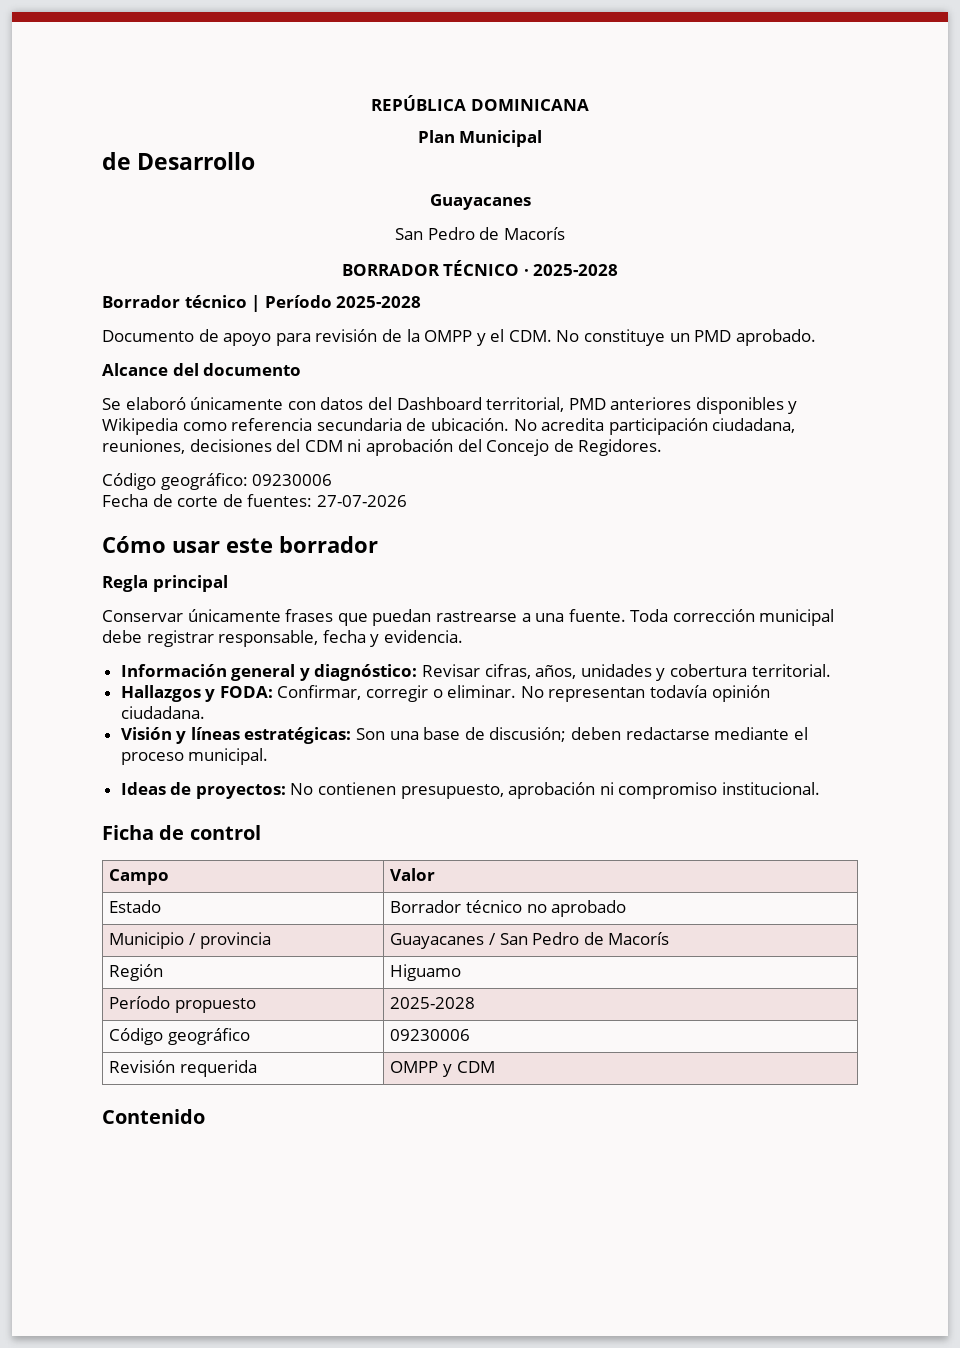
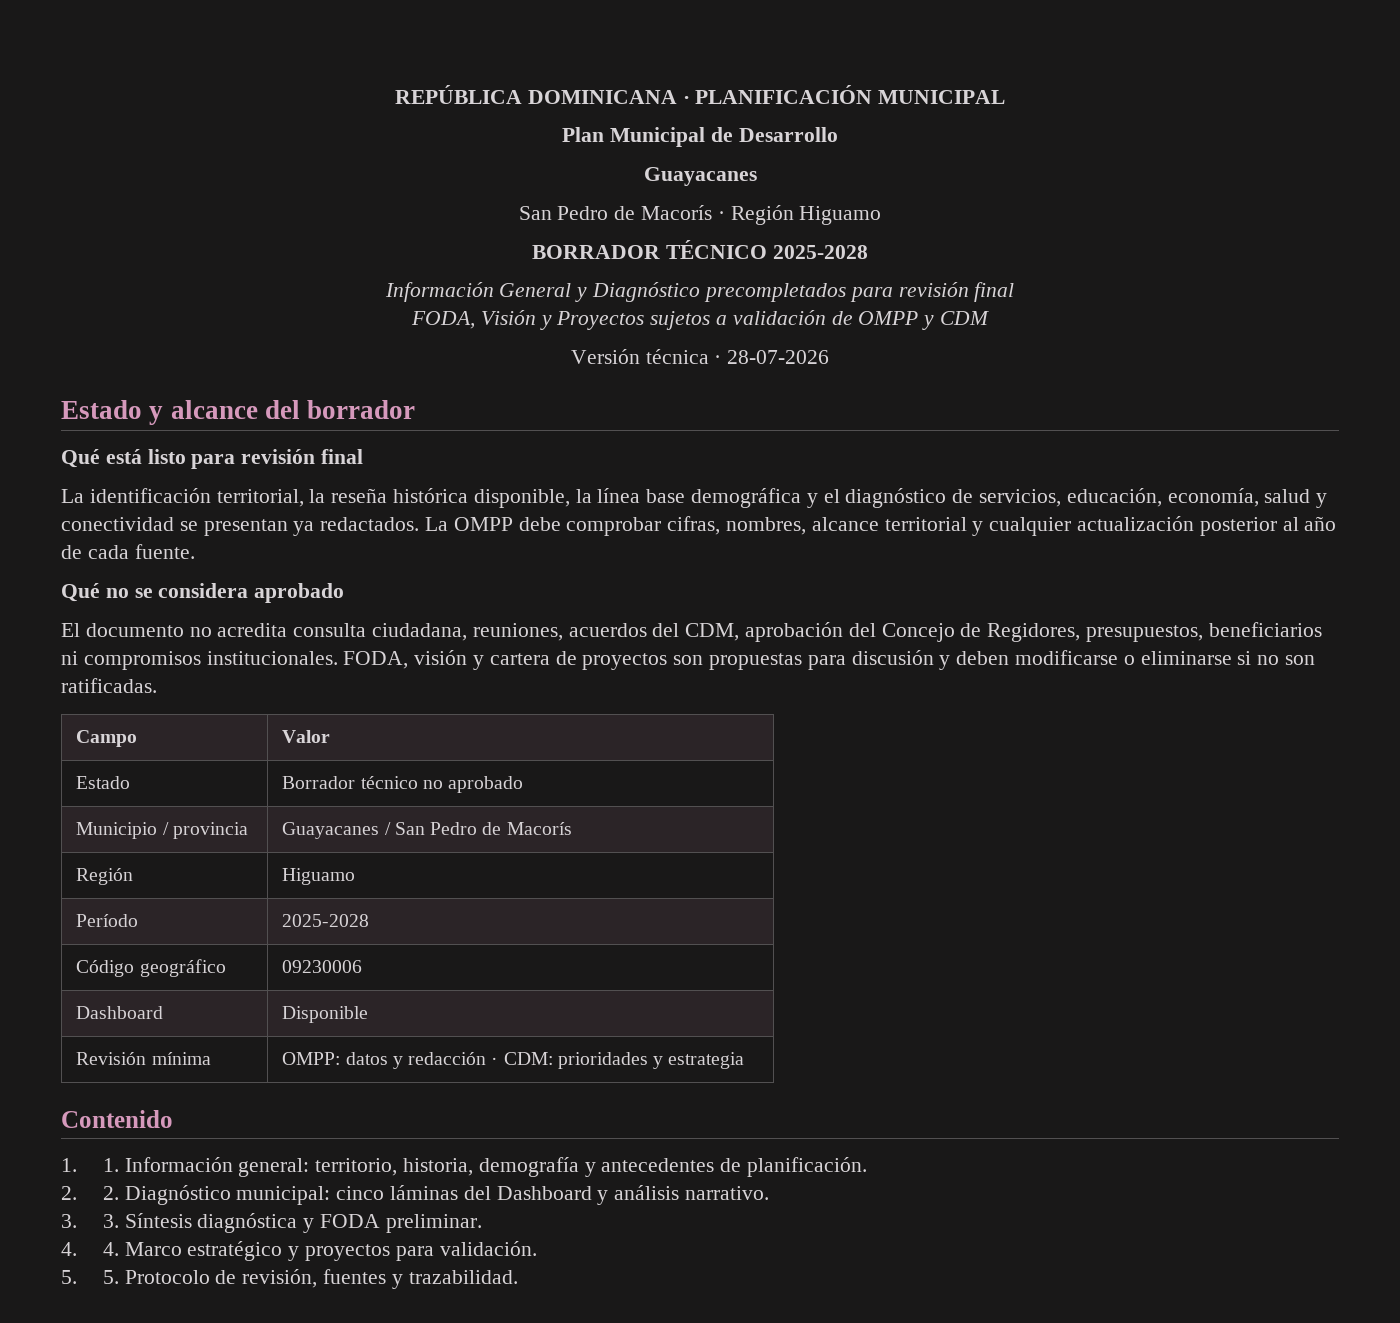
(589, 105) none -> [682,85,1006,104] · PLANIFICACIÓN MUNICIPAL
(543, 138) // -> (706, 137) none
(565, 233) none -> [717,205,882,225] · Región Higuamo
[523,264,619,276] [102,295,422,312] [102,329,816,346] [102,363,302,376] [102,397,798,414] [102,418,796,435] [102,439,663,456] [102,473,333,490] [102,494,407,507] [102,536,378,553] [102,575,228,592] [102,609,835,626] [102,630,463,647] [120,664,831,681] [120,685,770,702] [120,706,205,719] [120,727,808,744] [120,748,269,765] [120,782,821,799] [102,825,261,840] · 2025-2028 // Borrador técnico | Período 2025-2028 // Documento de apoyo para revisión de la OMPP y el CDM. No constituye un PMD aprobado. // Alcance del documento // Se elaboró únicamente con datos del Dashboard territorial, PMD anteriores disponibles y Wikipedia como referencia secundaria de ubicación. No acredita participación ciudadana, reuniones, decisiones del CDM ni aprobación del Concejo de Regidores. // Código geográfico: 09230006 // Fecha de corte de fuentes: 27-07-2026 // Cómo usar este borrador // Regla principal // Conservar únicamente frases que puedan rastrearse a una fuente. Toda corrección municipal debe registrar responsable, fecha y evidencia. // Información general y diagnóstico: Revisar cifras, años, unidades y cobertura territorial. // Hallazgos y FODA: Confirmar, corregir o eliminar. No representan todavía opinión ciudadana. // Visión y líneas estratégicas: Son una base de discusión; deben redactarse mediante el proceso municipal. // Ideas de proyectos: No contienen presupuesto, aprobación ni compromiso institucional. // Ficha de control -> [772,245,868,259] [384,282,1015,302] [410,310,990,330] [570,349,830,364] [61,400,416,425] [61,449,364,469] [61,488,1328,508] [61,516,1337,536] [61,544,195,559] [61,583,345,603] [61,622,1322,642] [61,650,1316,670] [61,678,157,693] 2025-2028 // Información General y Diagnóstico precompletados para revisión final // FODA, Visión y Proyectos sujetos a validación de OMPP y CDM // Versión técnica · 28-07-2026 // Estado y alcance del borrador // Qué está listo para revisión final // La identificación territorial, la reseña histórica disponible, la línea base demográfica y el diagnóstico de servicios, educación, economía, salud y conectividad se presentan ya redactados. La OMPP debe comprobar cifras, nombres, alcance territorial y cualquier actualización posterior al año de cada fuente. // Qué no se considera aprobado // El documento no acredita consulta ciudadana, reuniones, acuerdos del CDM, aprobación del Concejo de Regidores, presupuestos, beneficiarios ni compromisos institucionales. FODA, visión y cartera de proyectos son propuestas para discusión y deben modificarse o eliminarse si no son ratificadas.
[175,998,257,1013] propuesto -> (139, 920) none
(471, 1035) none -> [76,1006,164,1019] [282,1006,369,1023] // Dashboard | Disponible
[180,1060,258,1077] [390,1061,495,1077] [102,1109,205,1124] requerida | OMPP y CDM // Contenido -> [151,1052,211,1065] [282,1052,745,1069] [61,1110,173,1128] [61,1157,867,1177] [61,1185,769,1205] [61,1213,482,1233] [61,1241,537,1261] [61,1269,518,1289] mínima | OMPP: datos y redacción · CDM: prioridades y estrategia // Contenido // 1. 1. Información general: territorio, historia, demografía y antecedentes de planificación. // 2. 2. Diagnóstico municipal: cinco láminas del Dashboard y análisis narrativo. // 3. 3. Síntesis diagnóstica y FODA preliminar. // 4. 4. Marco estratégico y proyectos para validación. // 5. 5. Protocolo de revisión, fuentes y trazabilidad.

